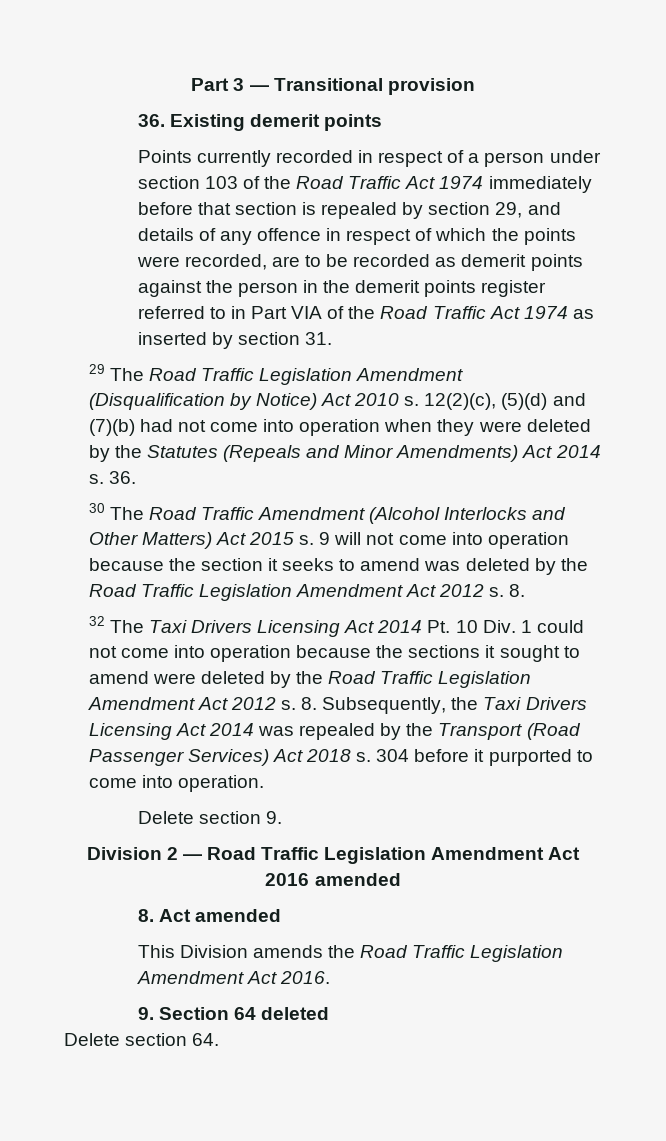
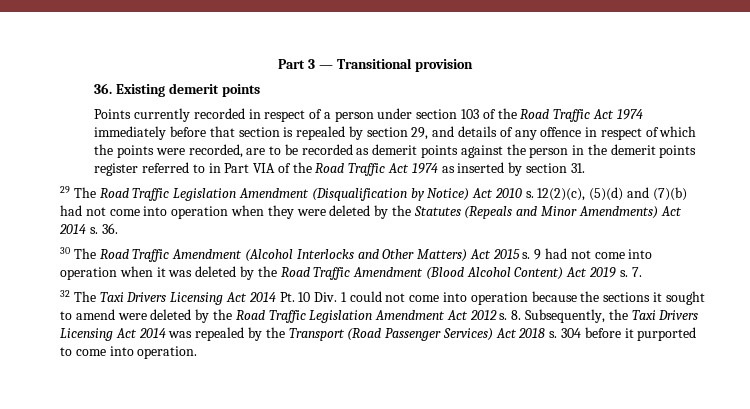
[334,532,569,549] [88,558,421,571] will not come into operation because the section it seeks to amend -> [544,248,653,259] [60,266,166,280] had not come into operation when it
[198,584,526,601] Legislation Amendment Act 2012 s. 8. -> [353,267,642,280] Amendment (Blood Alcohol Content) Act 2019 s. 7.
[137,811,282,824] [86,847,581,864] [265,873,401,886] [137,909,281,922] [137,945,564,962] [136,971,330,984] [137,1007,329,1020] [64,1033,220,1046] // Delete section 9. // Division 2 — Road Traffic Legislation Amendment Act 2016 amended // 8. Act amended // This Division amends the Road Traffic Legislation Amendment Act 2016. // 9. Section 64 deleted // Delete section 64. -> (198, 352) none

